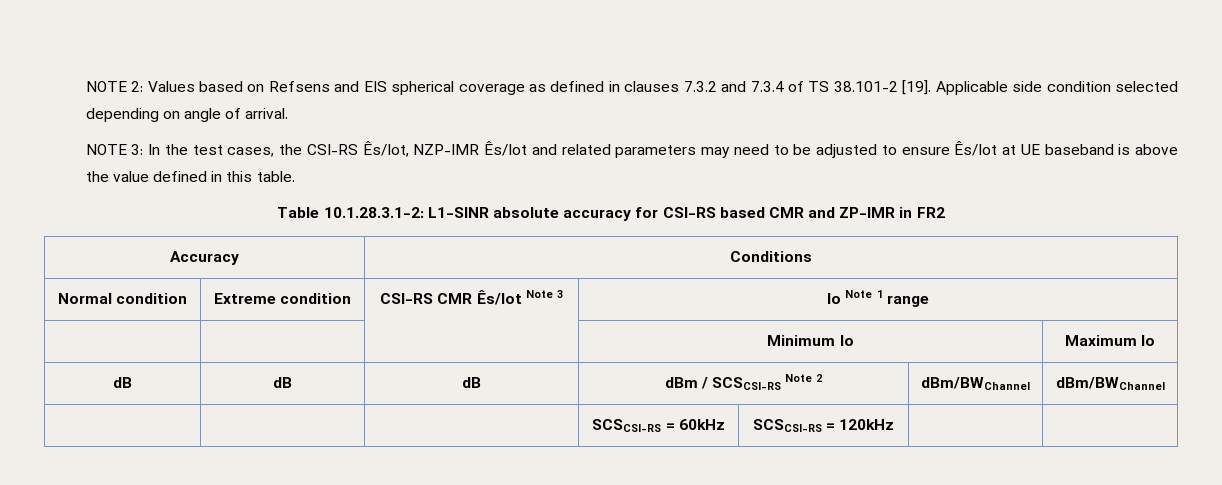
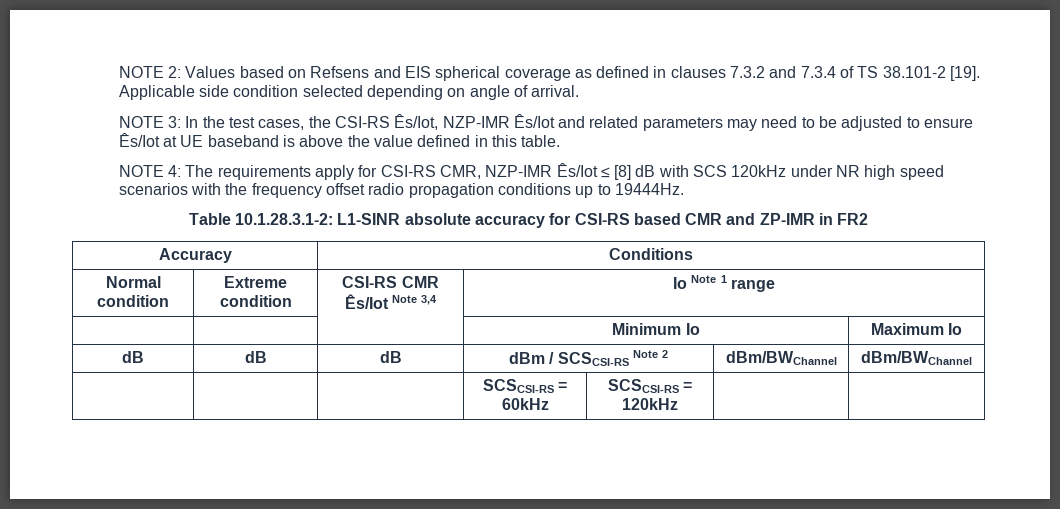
(295, 176) none -> [118,163,944,180] [118,183,684,198] // NOTE 4: The requirements apply for CSI-RS CMR, NZP-IMR Ês/Iot ≤ [8] dB with SCS 120kHz under NR high speed scenarios with the frequency offset radio propagation conditions up to 19444Hz.
[556,290,563,298] 3 -> [421,295,438,305] 3,4

